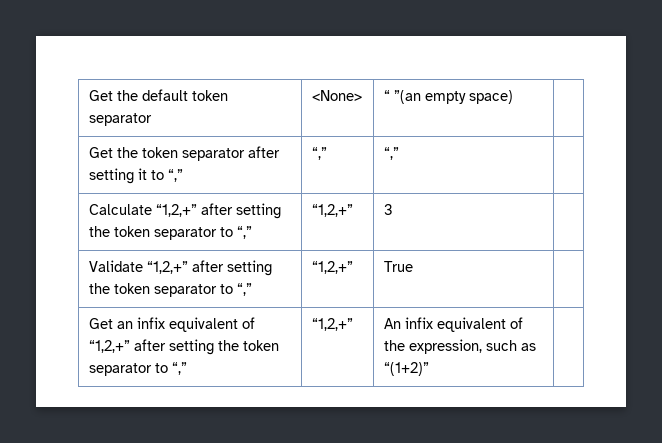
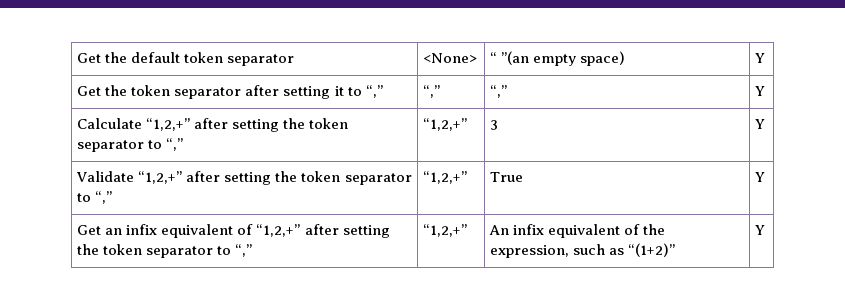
(513, 97) none -> [755,53,766,63] Y
(399, 153) none -> [755,86,766,96] Y
(393, 209) none -> [755,119,766,129] Y
(413, 266) none -> [755,172,766,182] Y
(429, 369) none -> [755,225,766,235] Y

